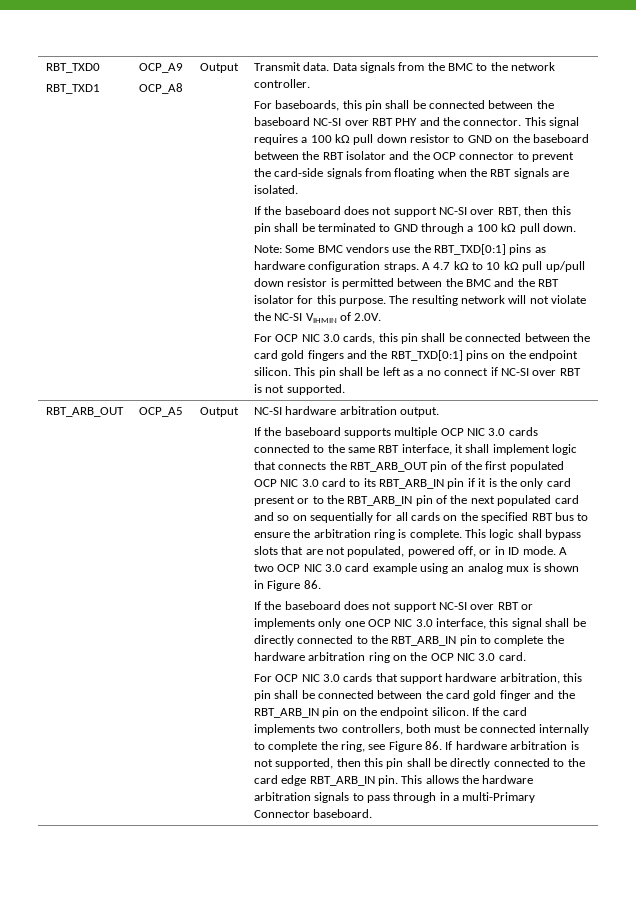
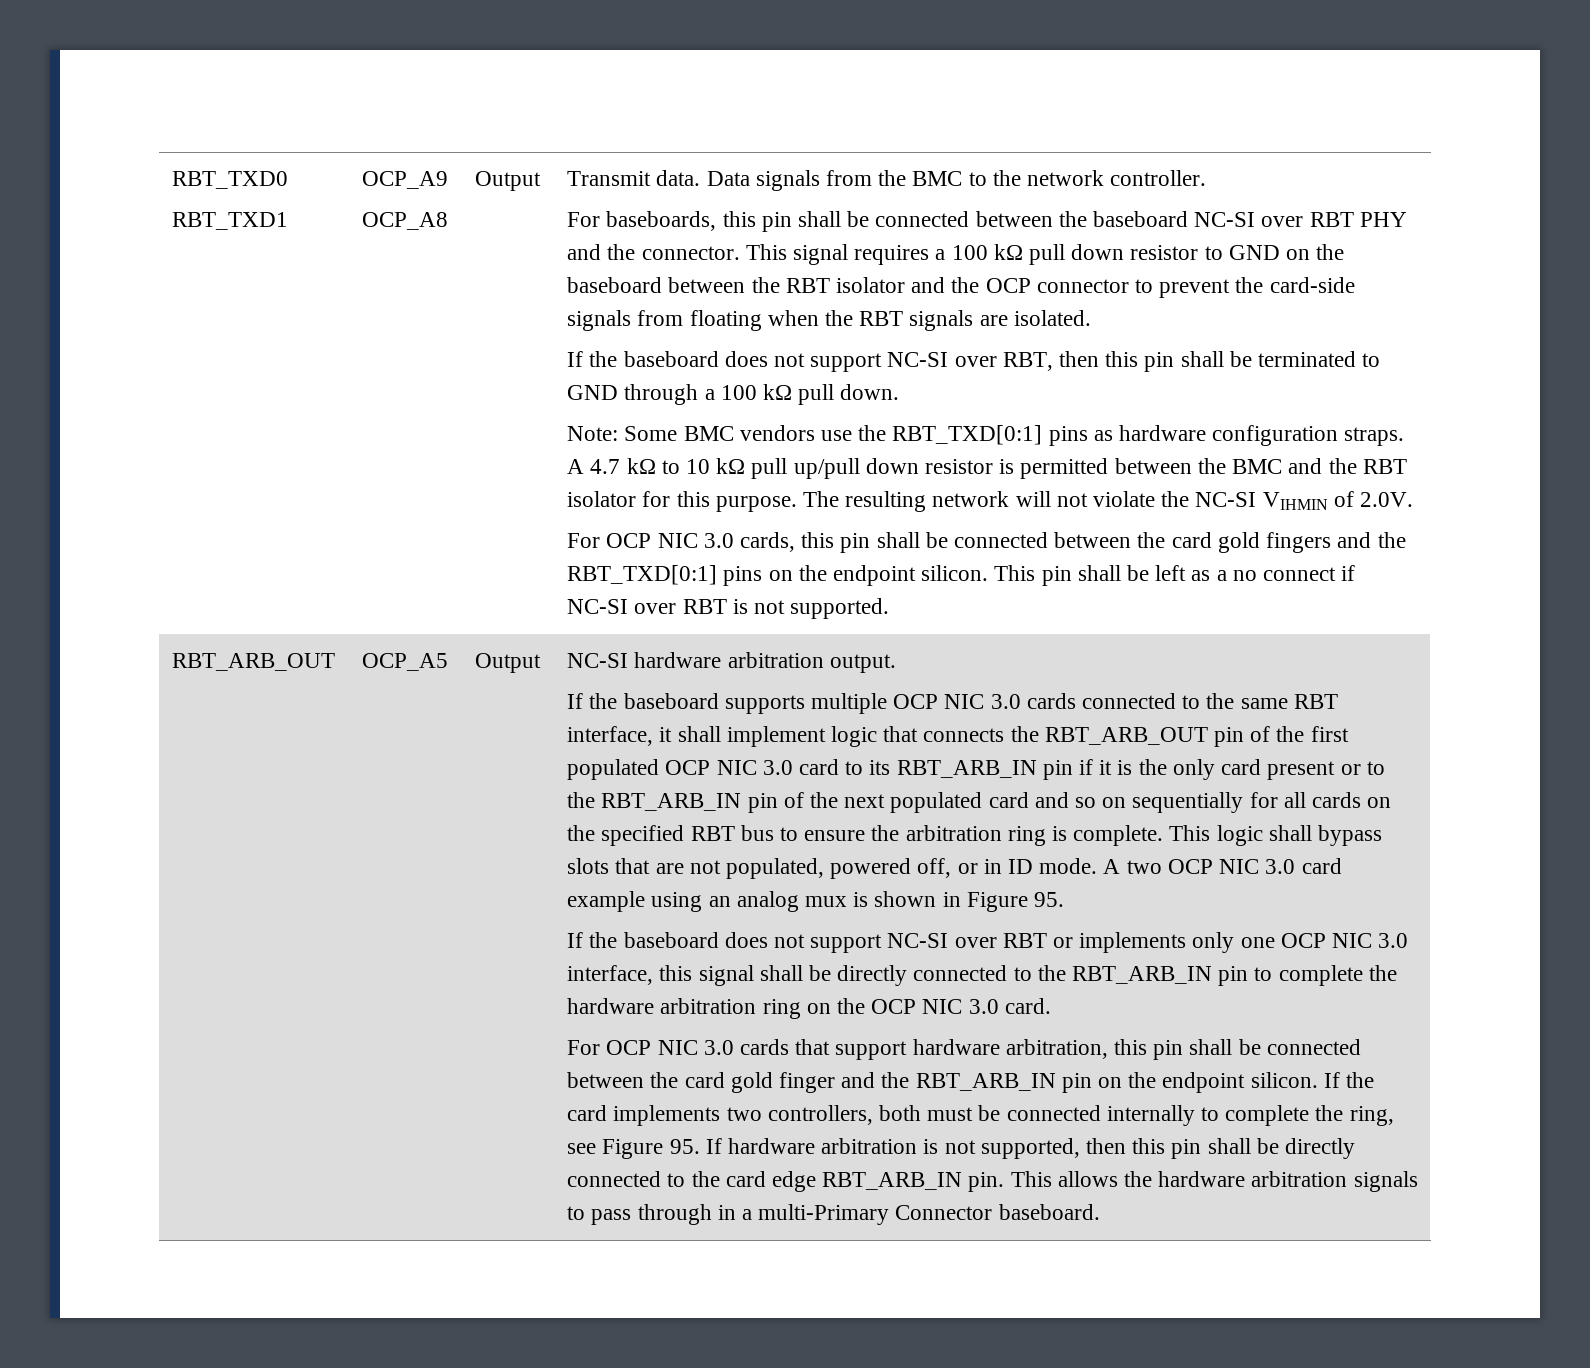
[303,580,321,589] 86. -> [1034,892,1065,907] 95.
[425,741,443,750] 86. -> [669,1139,700,1154] 95.

